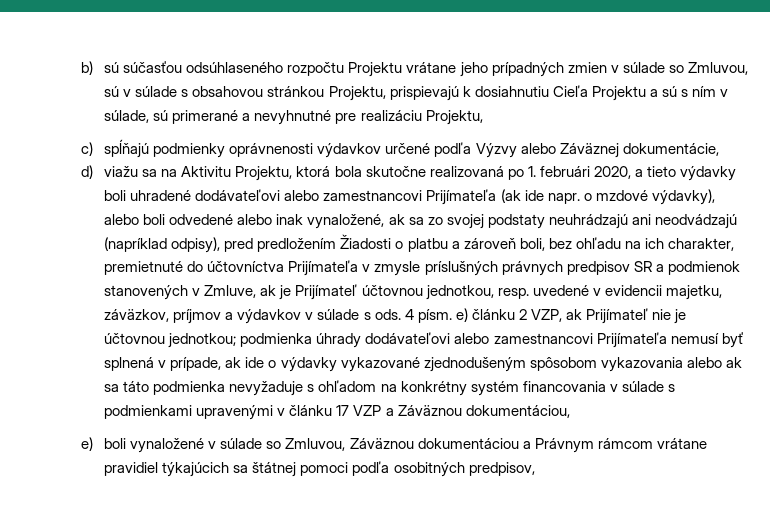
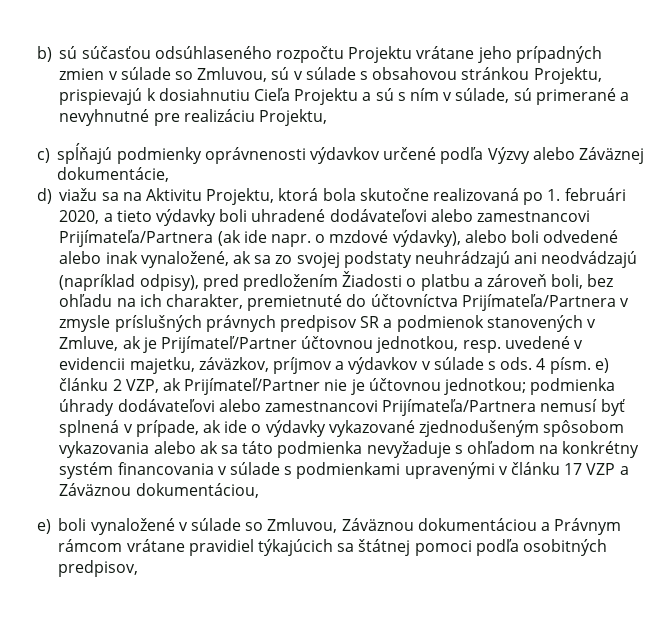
[426,189,497,205] Prijímateľa -> [59,230,214,247] Prijímateľa/Partnera
[288,260,359,276] Prijímateľa -> [461,294,616,311] Prijímateľa/Partnera
[295,284,358,300] Prijímateľ -> [161,336,298,353] Prijímateľ/Partner
[585,308,648,324] Prijímateľ -> [184,378,321,395] Prijímateľ/Partner
[596,332,667,348] Prijímateľa -> [382,399,537,416] Prijímateľa/Partnera

